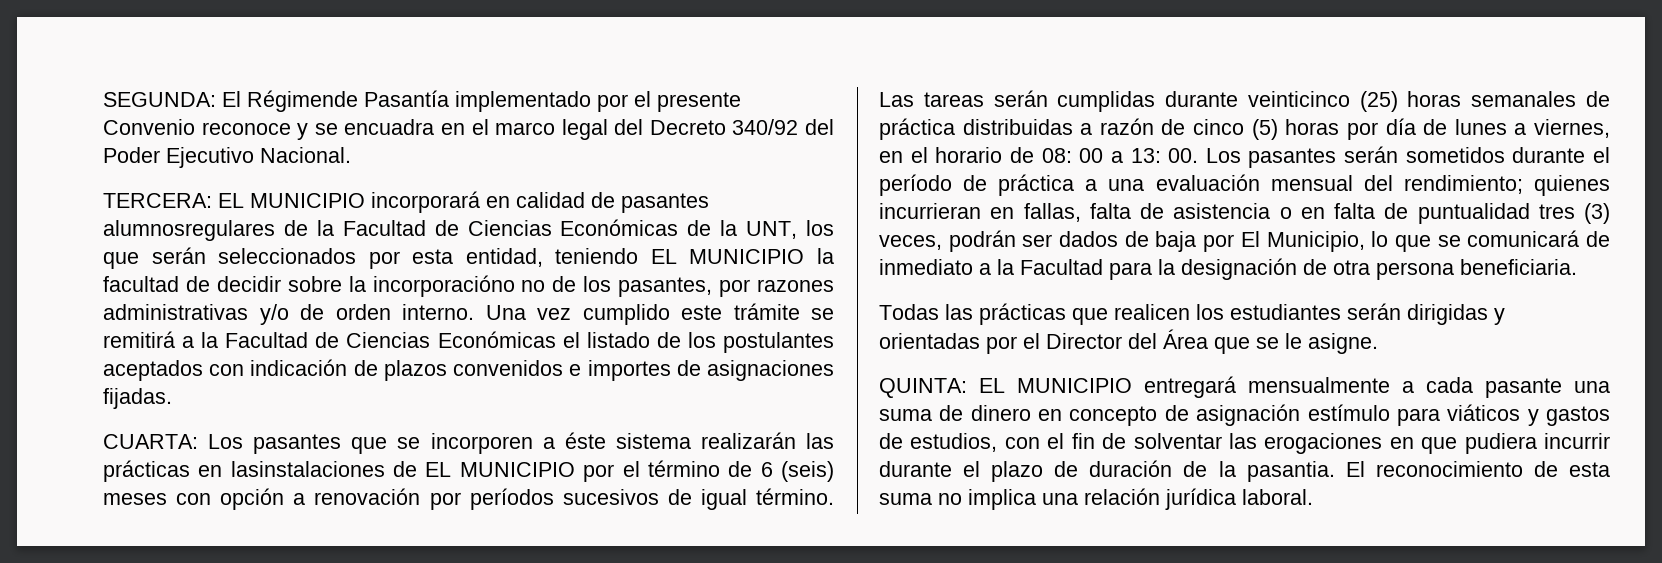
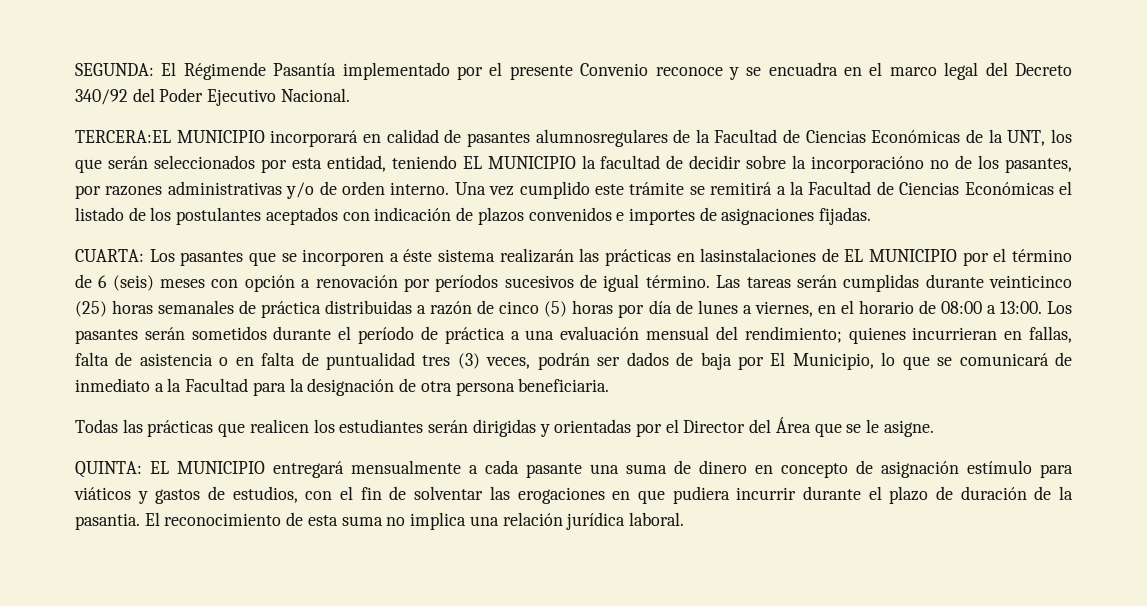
[103,193,244,208] TERCERA: EL -> [75,130,171,143] TERCERA:EL
[1041,148,1199,163] 08: 00 a 13: 00. -> [940,301,1042,314] 08:00 a 13:00.

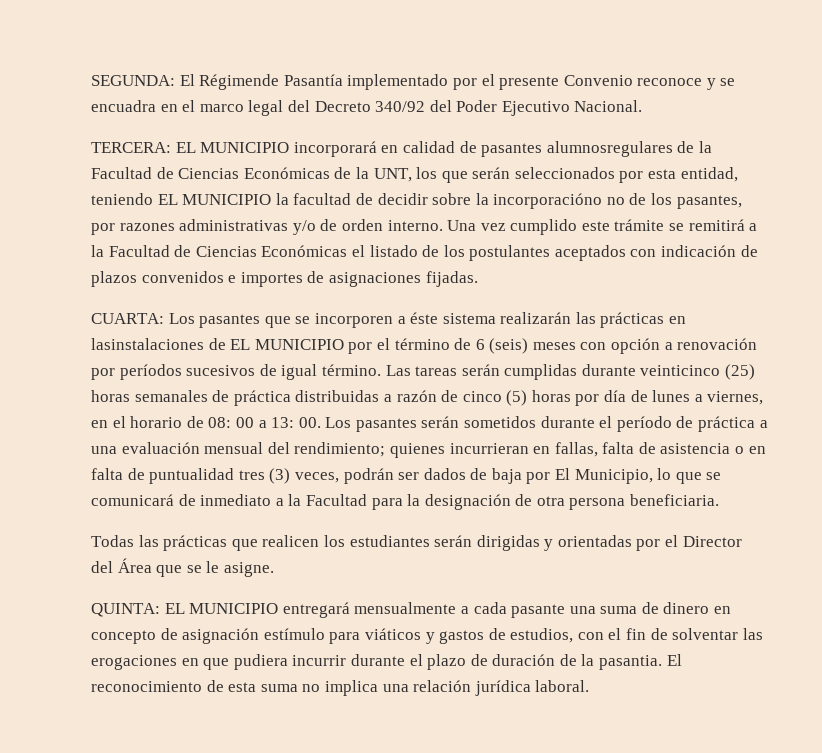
[75,130,171,143] TERCERA:EL -> [91,142,196,153] TERCERA: EL
[940,301,1042,314] 08:00 a 13:00. -> [208,417,321,428] 08: 00 a 13: 00.

